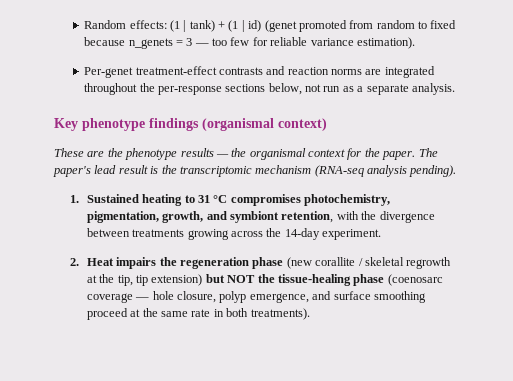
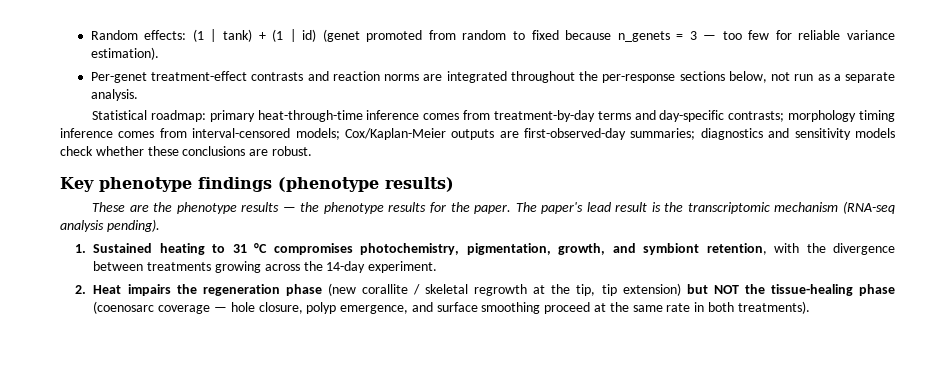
(455, 89) none -> [92,110,896,122] [60,128,895,140] [60,146,312,156] // Statistical roadmap: primary heat-through-time inference comes from treatment-by-day terms and day-specific contrasts; morphology timing inference comes from interval-censored models; Cox/Kaplan-Meier outputs are first-observed-day summaries; diagnostics and sensitivity models check whether these conclusions are robust.
[202,118,327,131] (organismal context) -> [278,177,454,192] (phenotype results)
[249,148,345,160] organismal context -> [323,202,427,214] phenotype results

